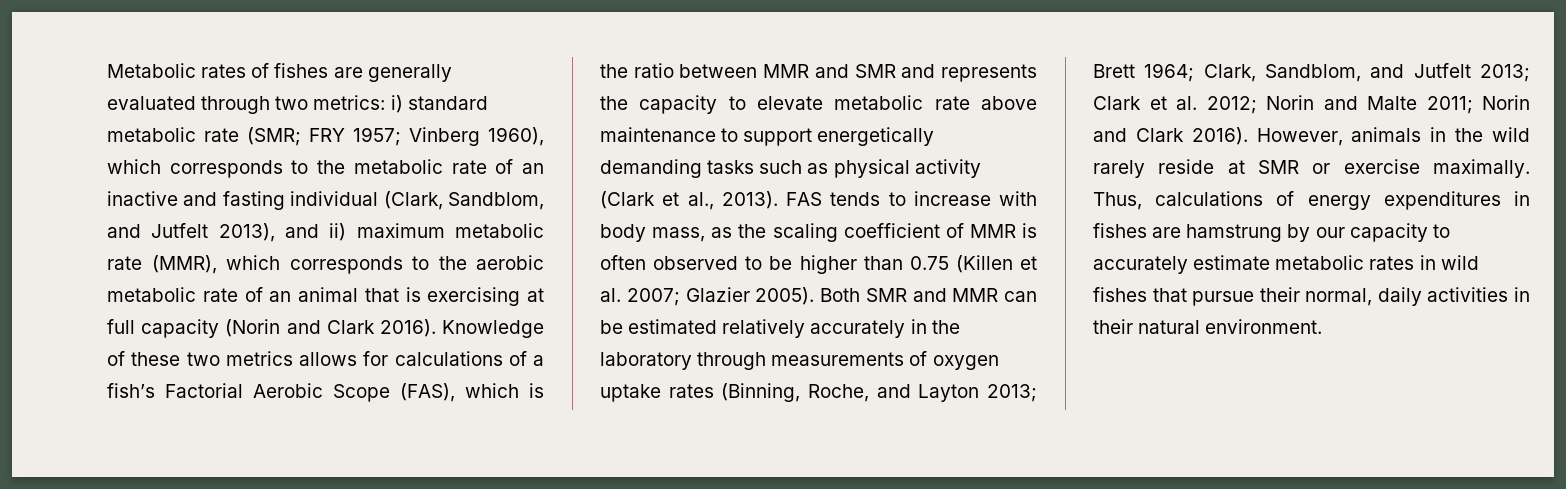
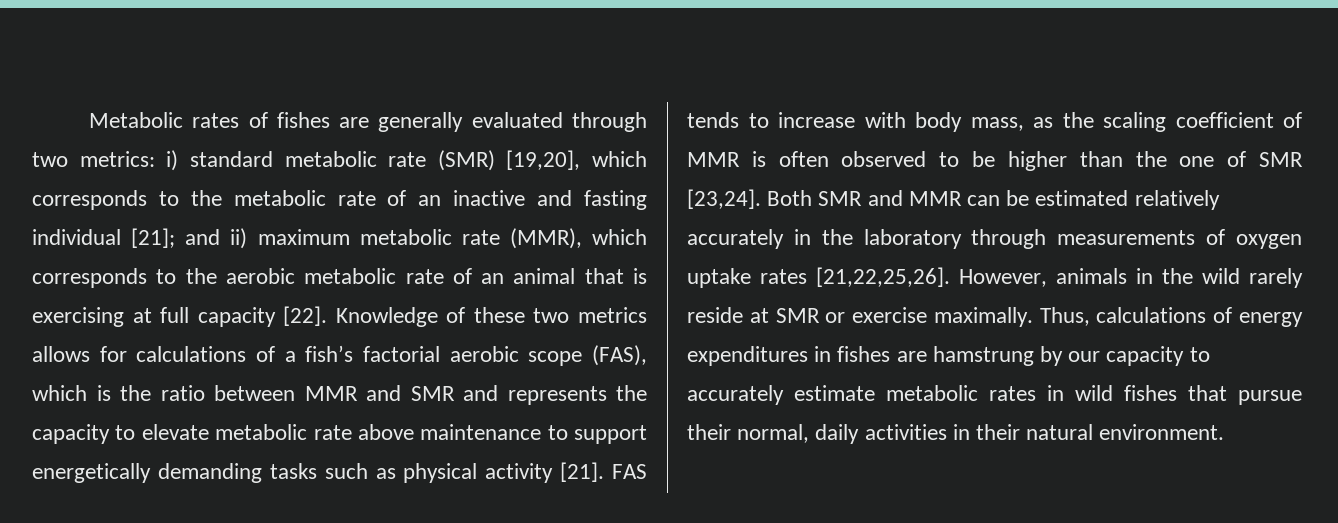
[247,127,544,146] (SMR; FRY 1957; Vinberg 1960), -> [437,150,581,171] (SMR) [19,20],
[383,191,544,210] [107,223,275,242] (Clark, Sandblom, and Jutfelt 2013), -> [131,228,176,248] [21];
[225,319,436,337] (Norin and Clark 2016). -> [283,306,328,326] [22].
[165,383,390,402] Factorial Aerobic Scope -> [363,346,583,366] factorial aerobic scope
[600,191,778,210] (Clark et al., 2013). -> [560,462,605,482] [21].
[909,255,1037,273] [600,287,815,306] 0.75 (Killen et al. 2007; Glazier 2005). -> [1135,151,1303,167] [687,189,761,209] the one of SMR [23,24].
[721,383,1037,402] [1093,63,1530,82] [1093,95,1530,114] [1093,127,1248,145] (Binning, Roche, and Layton 2013; Brett 1964; Clark, Sandblom, and Jutfelt 2013; Clark et al. 2012; Norin and Malte 2011; Norin and Clark 2016). -> [816,267,950,287] [21,22,25,26].

